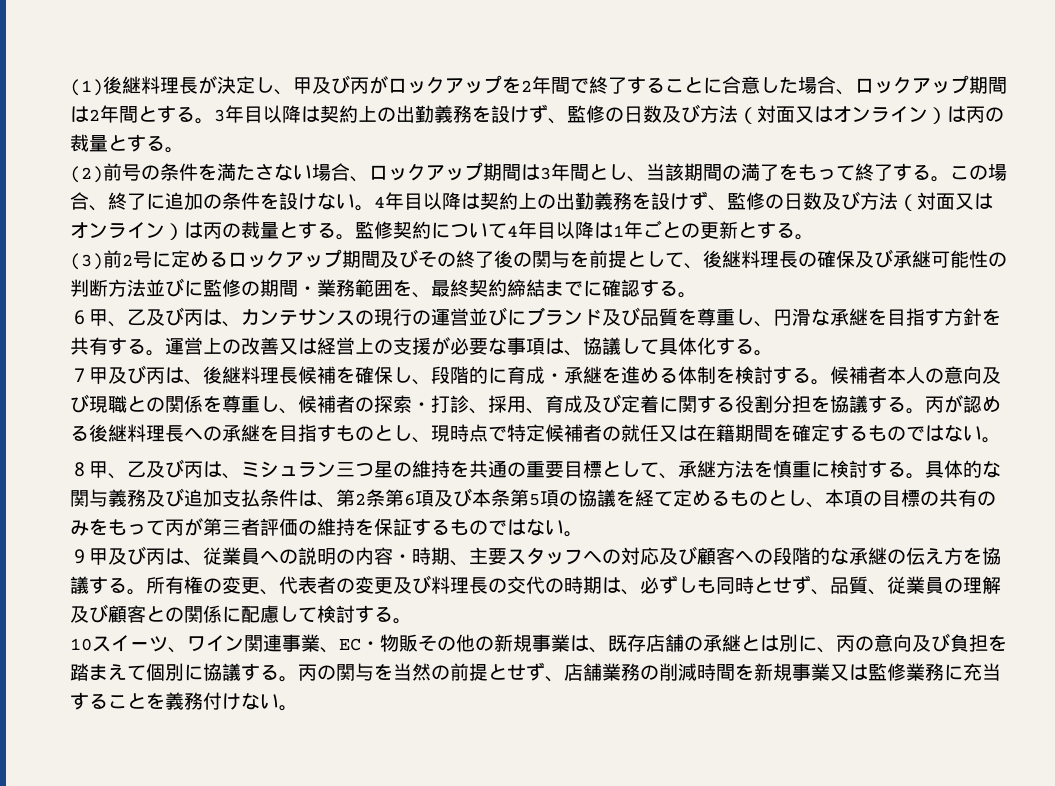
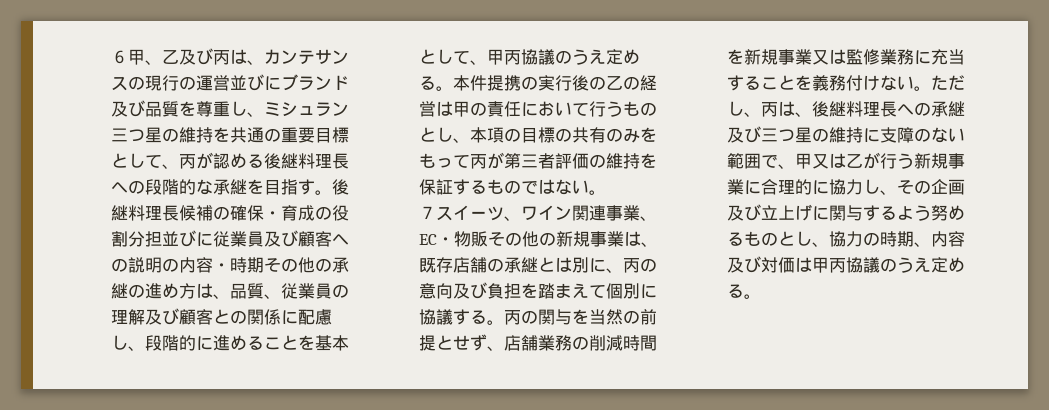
[69,75,1007,96] [69,104,1004,124] [69,134,184,153] [69,162,1007,183] [69,191,993,211] [69,220,814,240] [69,249,1007,270] [69,278,697,298] (1)後継料理長が決定し、甲及び丙がロックアップを2年間で終了することに合意した場合、ロックアップ期間は2年間とする。3年目以降は契約上の出勤義務を設けず、監修の日数及び方法（対面又はオンライン）は丙の裁量とする。 // (2)前号の条件を満たさない場合、ロックアップ期間は3年間とし、当該期間の満了をもって終了する。この場合、終了に追加の条件を設けない。4年目以降は契約上の出勤義務を設けず、監修の日数及び方法（対面又はオンライン）は丙の裁量とする。監修契約について4年目以降は1年ごとの更新とする。 // (3)前2号に定めるロックアップ期間及びその終了後の関与を前提として、後継料理長の確保及び承継可能性の判断方法並びに監修の期間・業務範囲を、最終契約締結までに確認する。 // -> (110, 57) none
[772,308,1001,326] [69,337,773,356] [69,365,1001,385] [69,394,1001,414] [69,424,1001,443] [69,459,241,479] 円滑な承継を目指す方針を共有する。運営上の改善又は経営上の支援が必要な事項は、協議して具体化する。 // ７甲及び丙は、後継料理長候補を確保し、段階的に育成・承継を進める体制を検討する。候補者本人の意向及び現職との関係を尊重し、候補者の探索・打診、採用、育成及び定着に関する役割分担を協議する。丙が認める後継料理長への承継を目指すものとし、現時点で特定候補者の就任又は在籍期間を確定するものではない。 // ８甲、乙及び丙は、 -> (264, 114) none
[677,460,1001,479] [69,488,730,508] 承継方法を慎重に検討する。具体的な関与義務及び追加支払条件は、第2条第6項及び本条第5項の協議を経て定める -> [178,152,349,169] [110,179,349,195] [110,205,349,221] [110,230,349,247] [110,257,349,273] [110,283,349,299] [110,308,332,325] [110,335,349,351] [418,49,640,65] [418,75,657,91] [418,101,623,117] 丙が認める後継料理長への段階的な承継を目指す。後継料理長候補の確保・育成の役割分担並びに従業員及び顧客への説明の内容・時期その他の承継の進め方は、品質、従業員の理解及び顧客との関係に配慮し、段階的に進めることを基本として、甲丙協議のうえ定める。本件提携の実行後の乙の経営は甲の責任において行う
[69,546,1001,566] [69,575,1001,595] [69,604,412,624] [69,638,92,651] ９甲及び丙は、従業員への説明の内容・時期、主要スタッフへの対応及び顧客への段階的な承継の伝え方を協議する。所有権の変更、代表者の変更及び料理長の交代の時期は、必ずしも同時とせず、品質、従業員の理解及び顧客との関係に配慮して検討する。 // 10 -> [418,206,436,219] ７
(298, 708) none -> [930,75,965,90] [726,101,965,117] [726,126,965,143] [726,152,965,169] [726,179,965,195] [726,204,965,221] [726,231,965,247] [726,256,965,273] [726,284,761,299] ただし、丙は、後継料理長への承継及び三つ星の維持に支障のない範囲で、甲又は乙が行う新規事業に合理的に協力し、その企画及び立上げに関与するよう努めるものとし、協力の時期、内容及び対価は甲丙協議のうえ定める。

